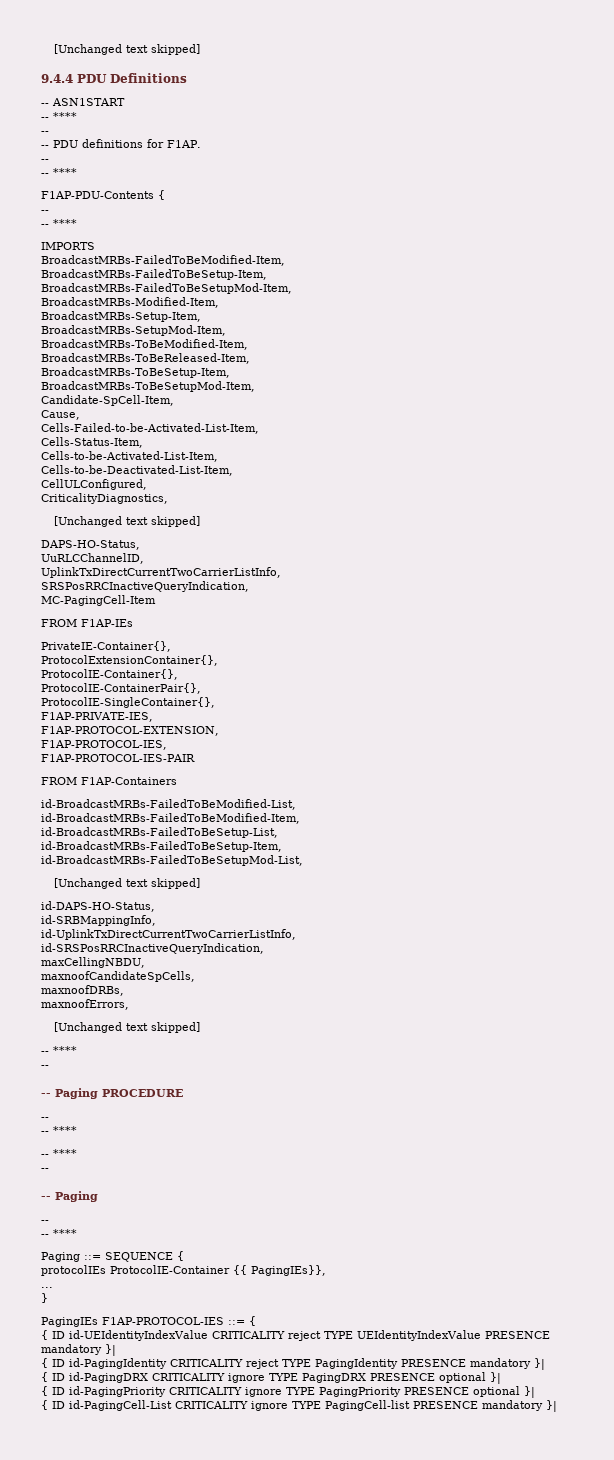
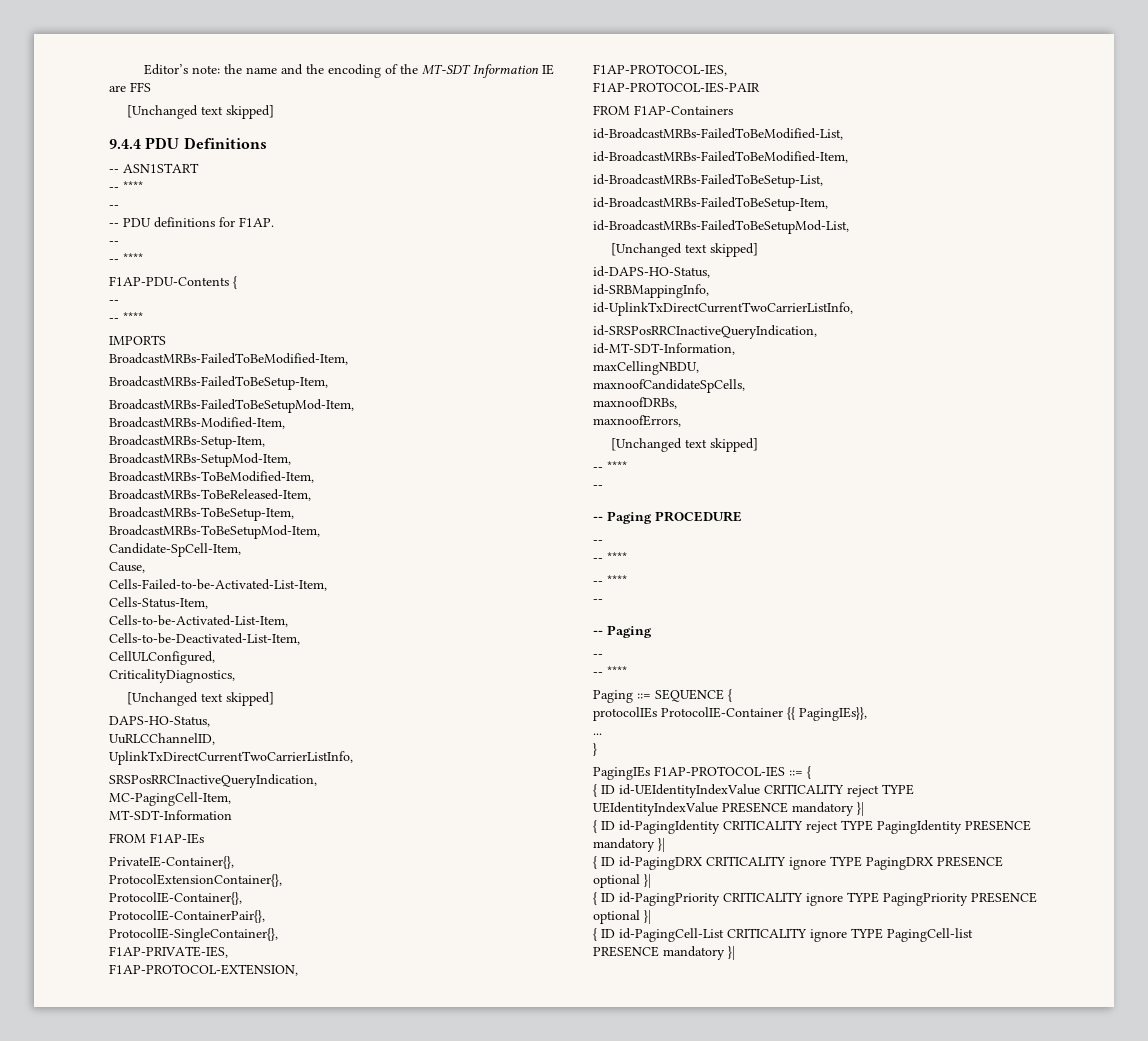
(53, 49) none -> [143,64,554,78] [109,82,151,92] Editor’s note: the name and the encoding of the MT-SDT Information IE are FFS //
[41,595,156,606] MC-PagingCell-Item -> [109,792,231,806] [109,810,232,820] MC-PagingCell-Item, // MT-SDT-Information
(264, 948) none -> [593,343,735,355] // id-MT-SDT-Information,

